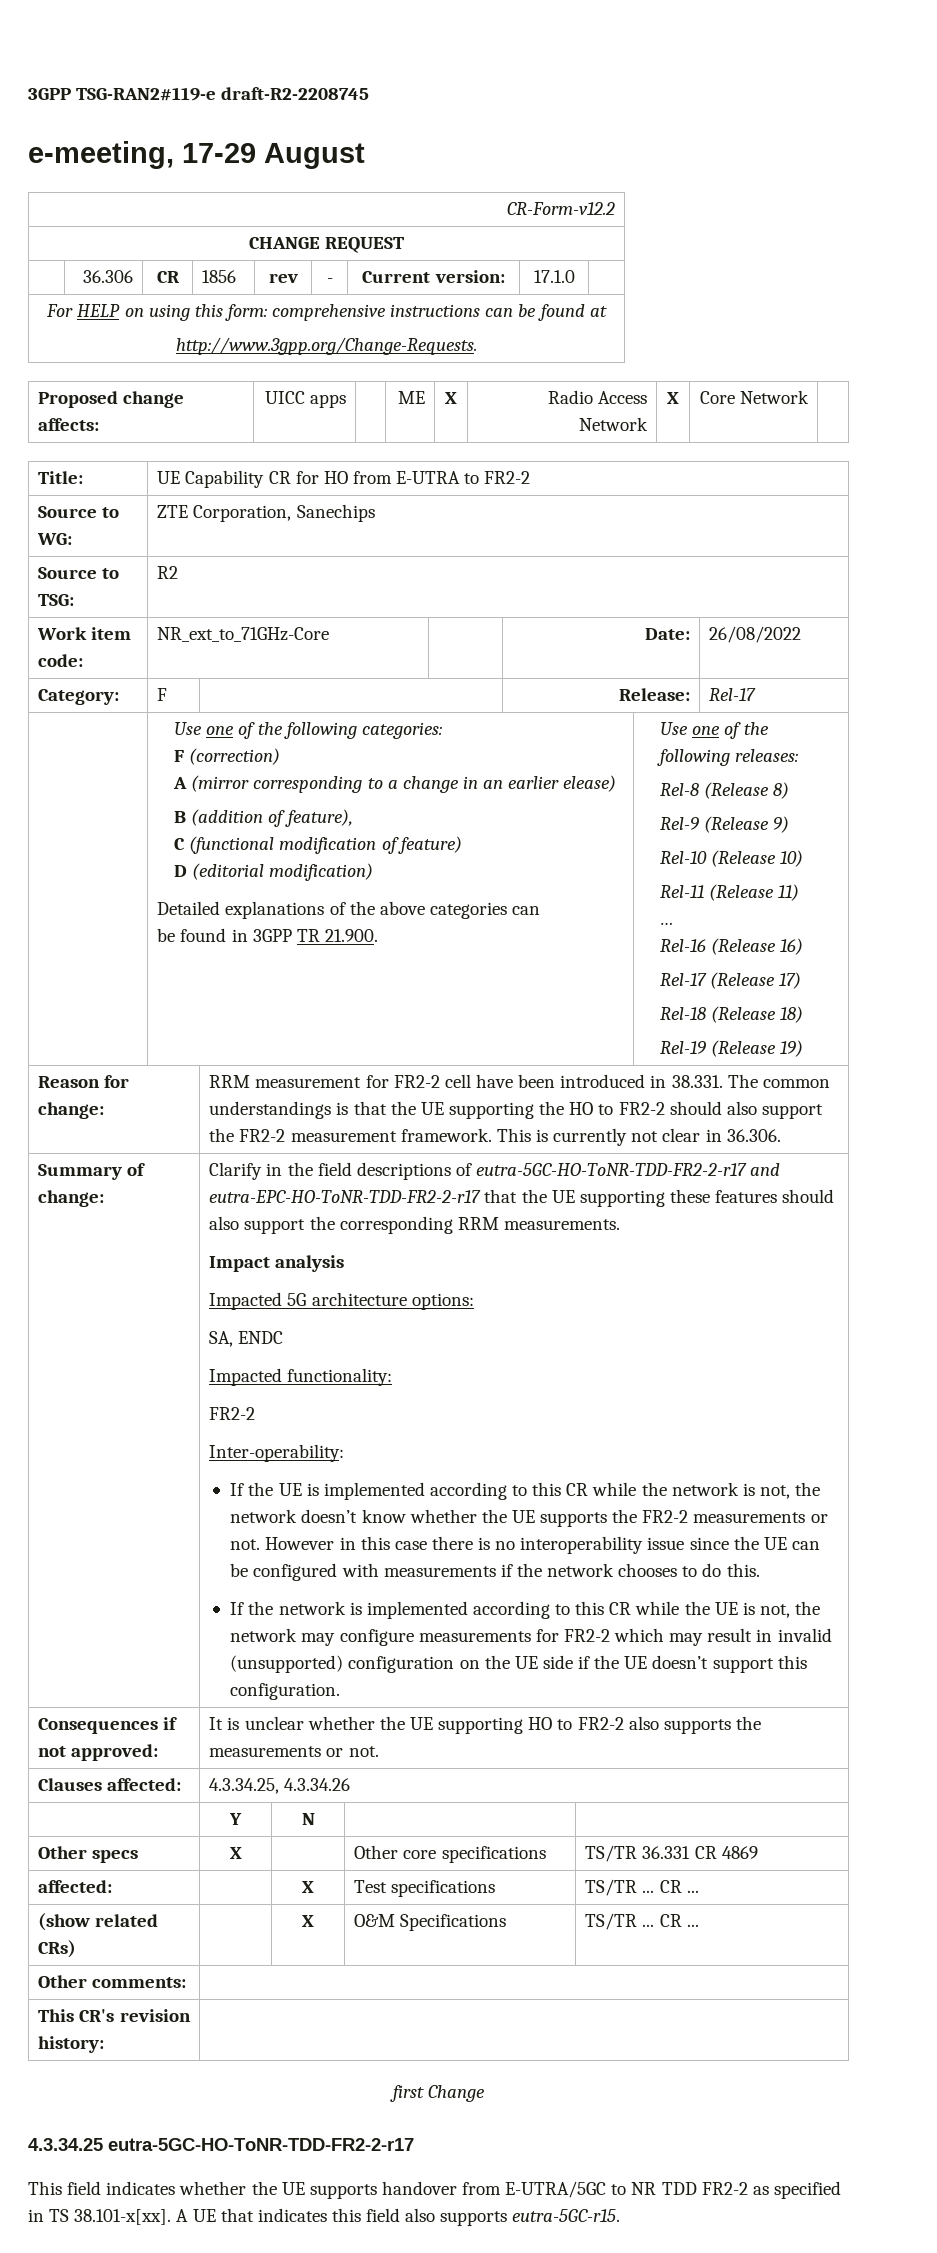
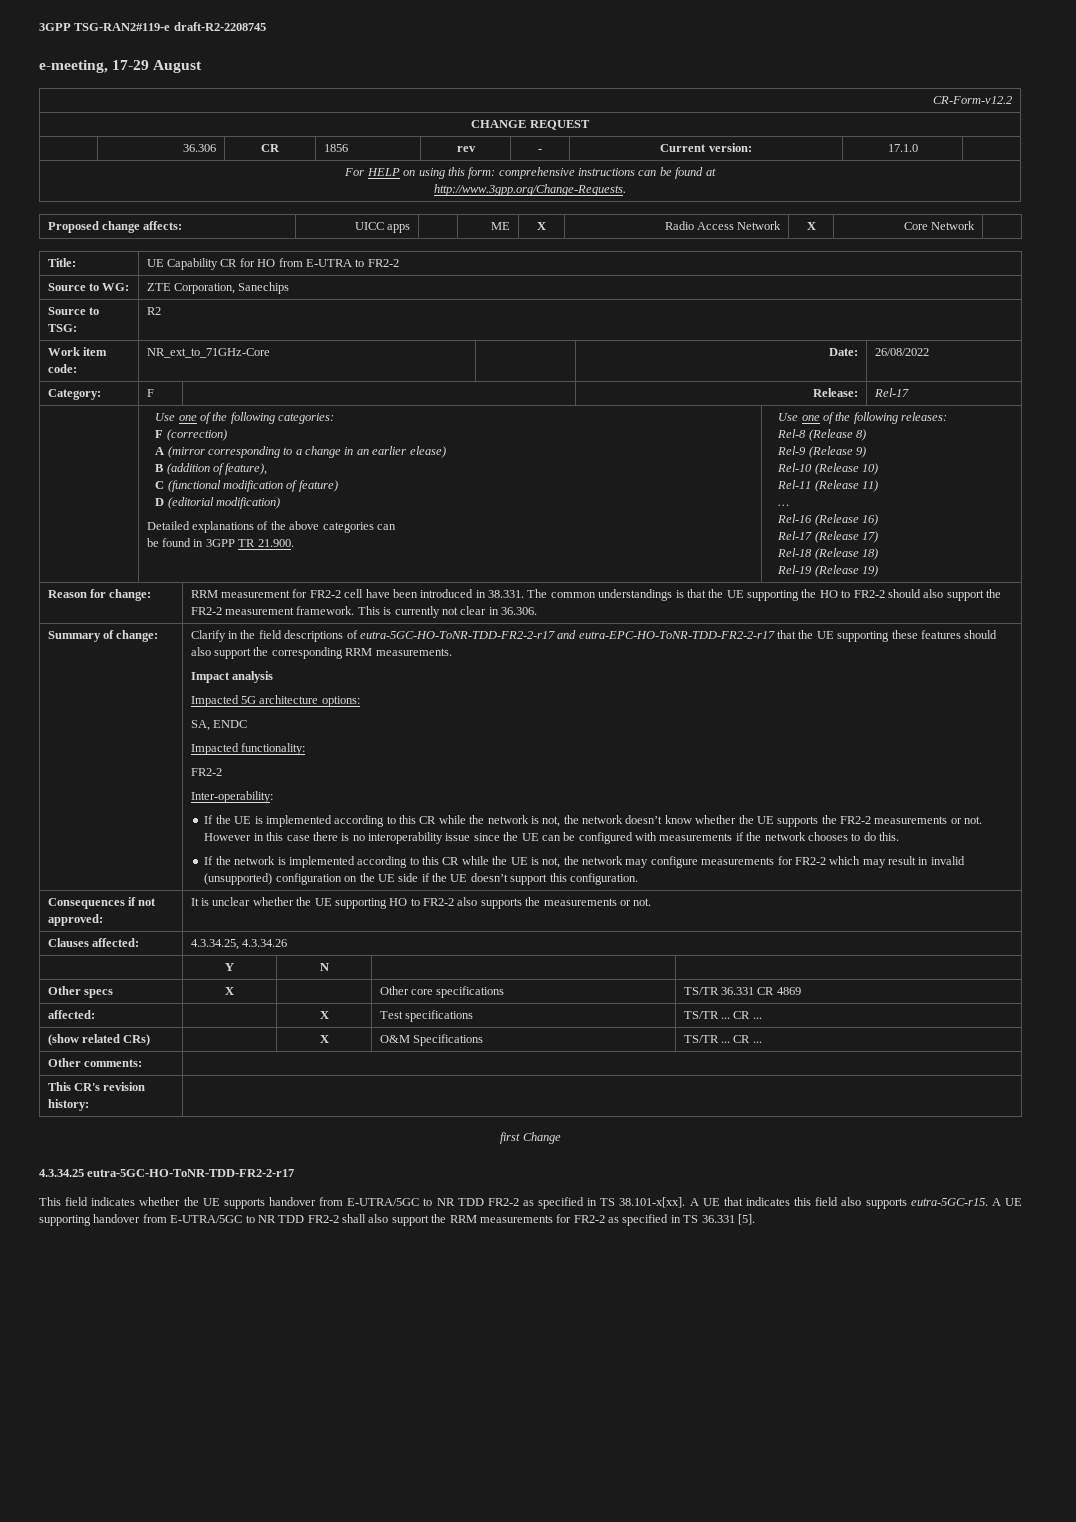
(621, 2215) none -> [991,1198,1023,1206] [39,1214,755,1226] A UE supporting handover from E-UTRA/5GC to NR TDD FR2-2 shall also support the RRM measurements for FR2-2 as specified in TS 36.331 [5].

